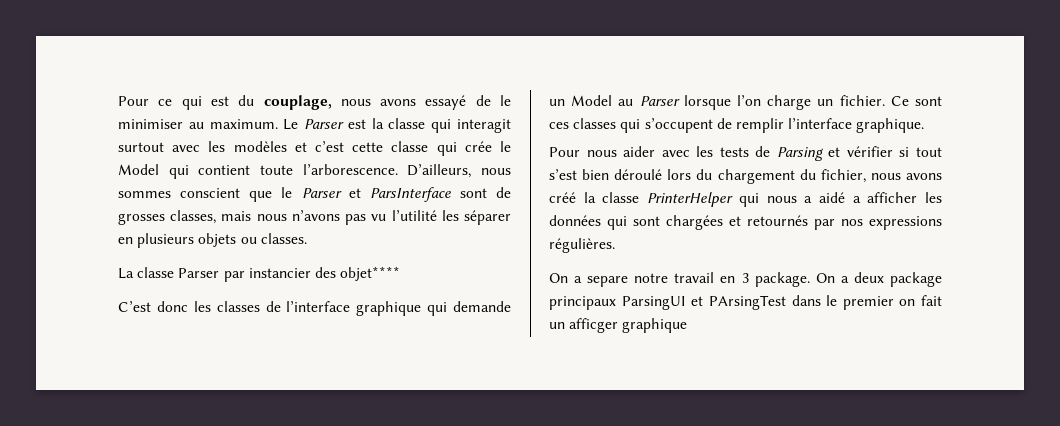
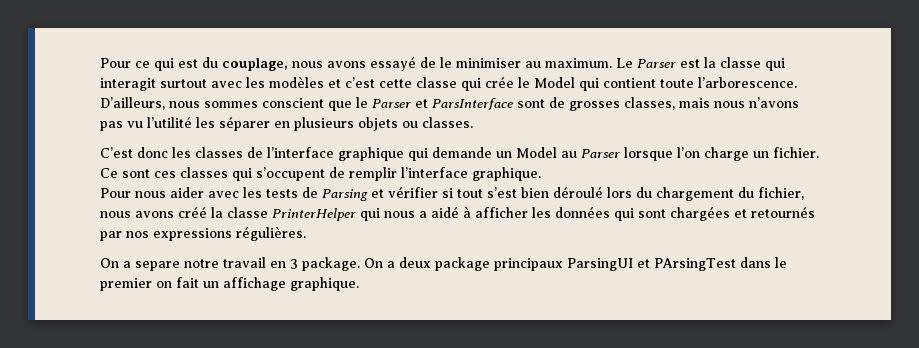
[118,266,401,282] // La classe Parser par instancier des objet**** -> (473, 122) none
[852,196,861,203] a -> [463,206,471,218] à
[569,318,688,333] afficger graphique -> [223,277,359,291] affichage graphique.

